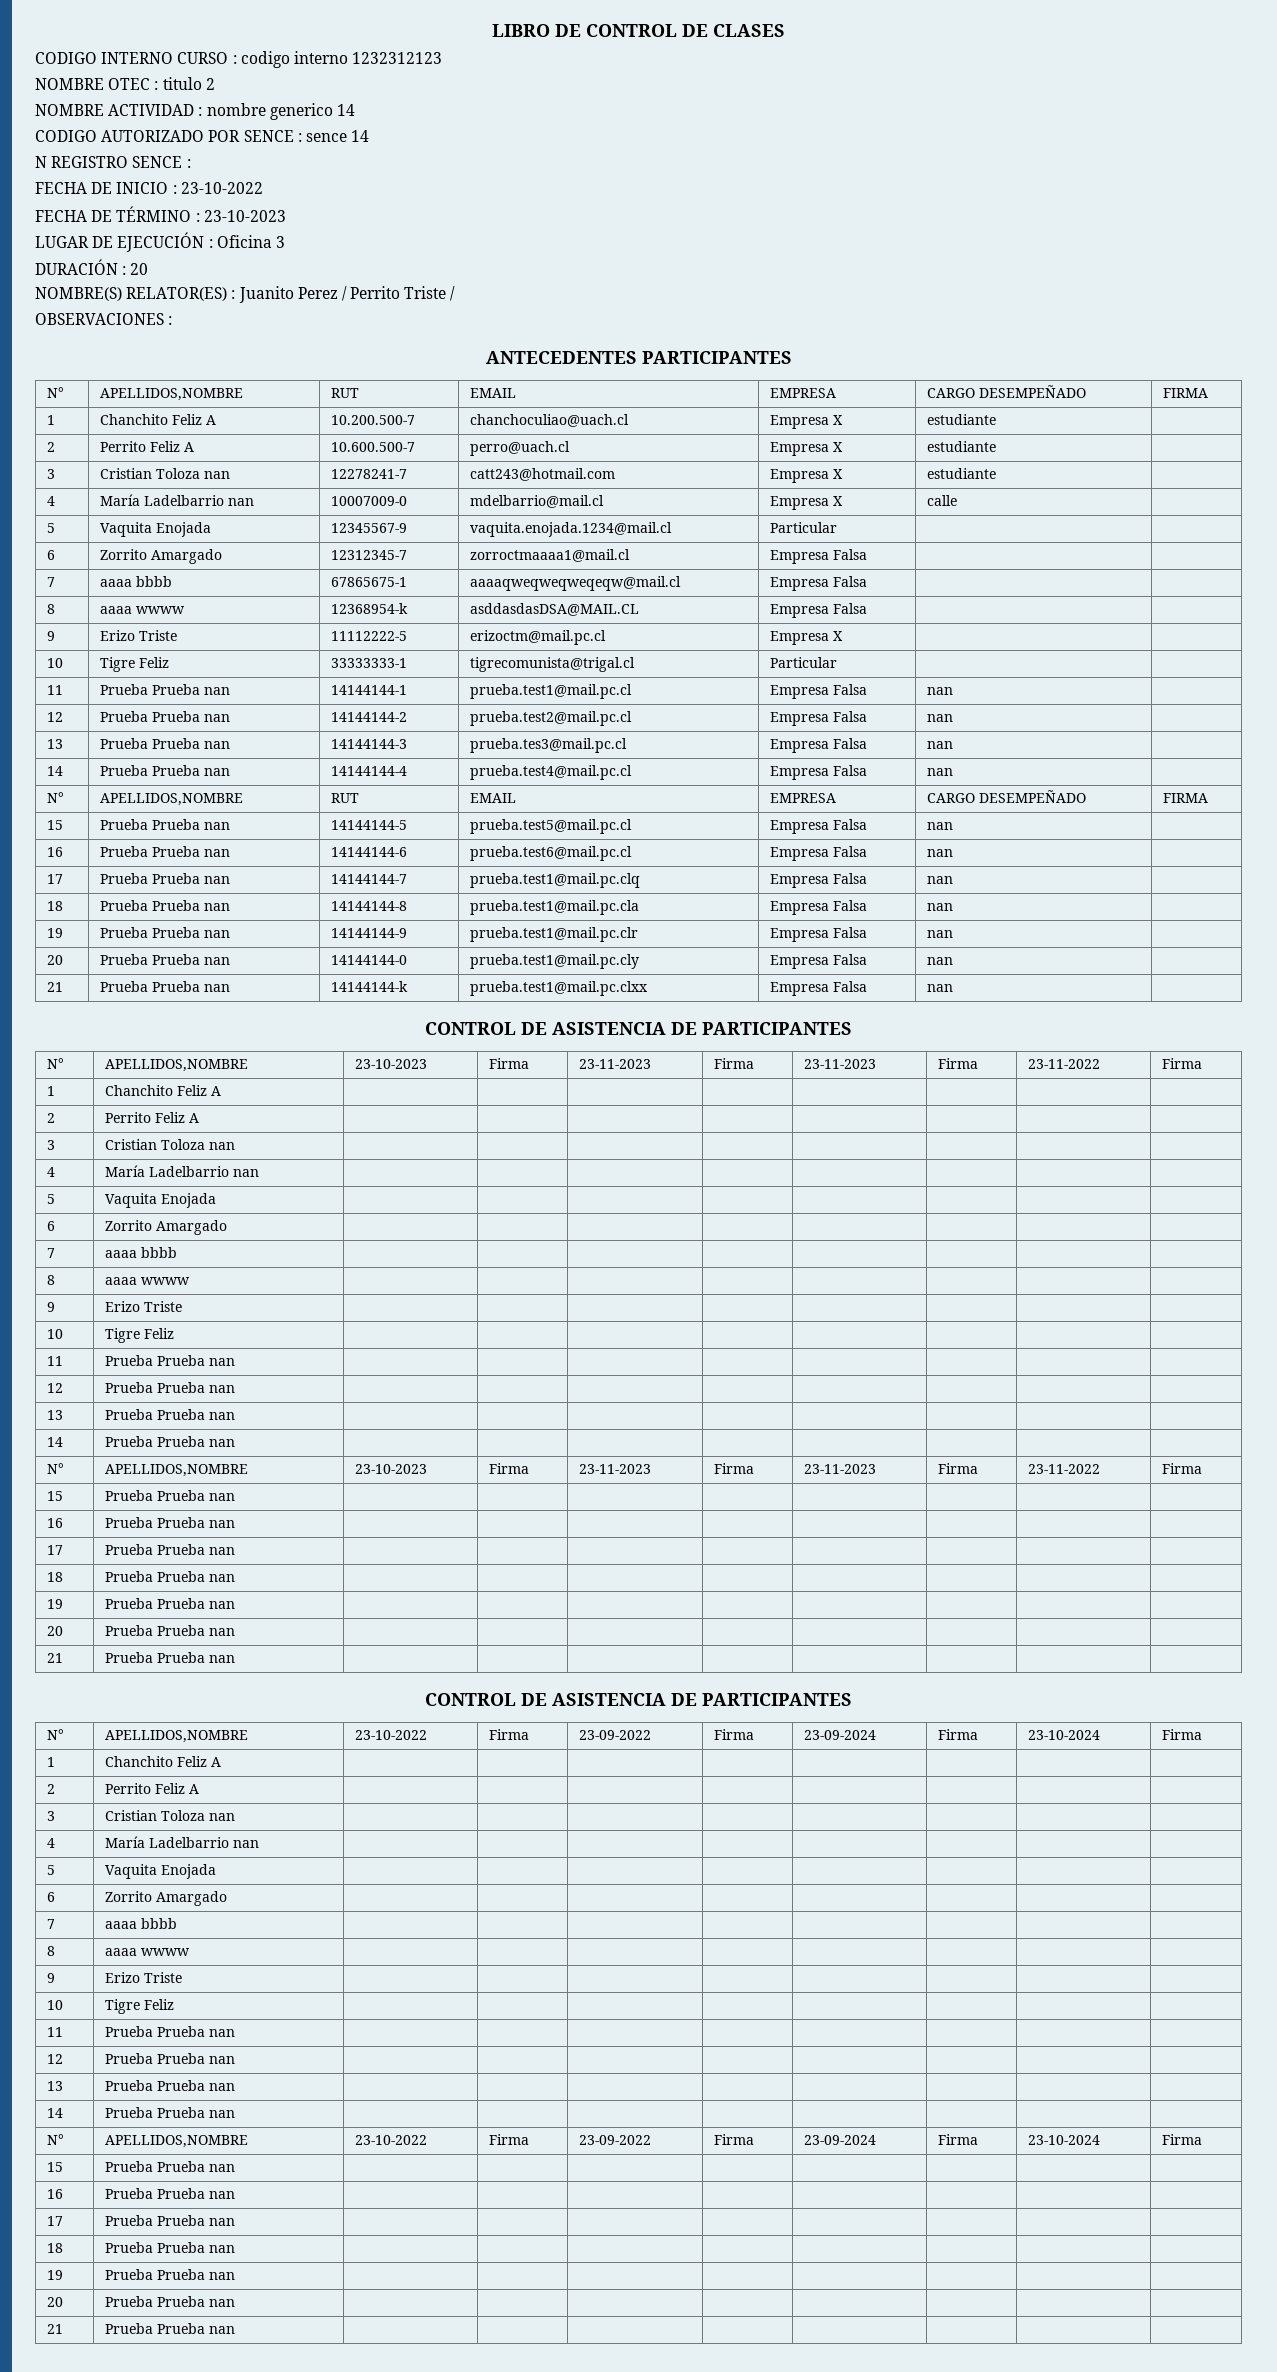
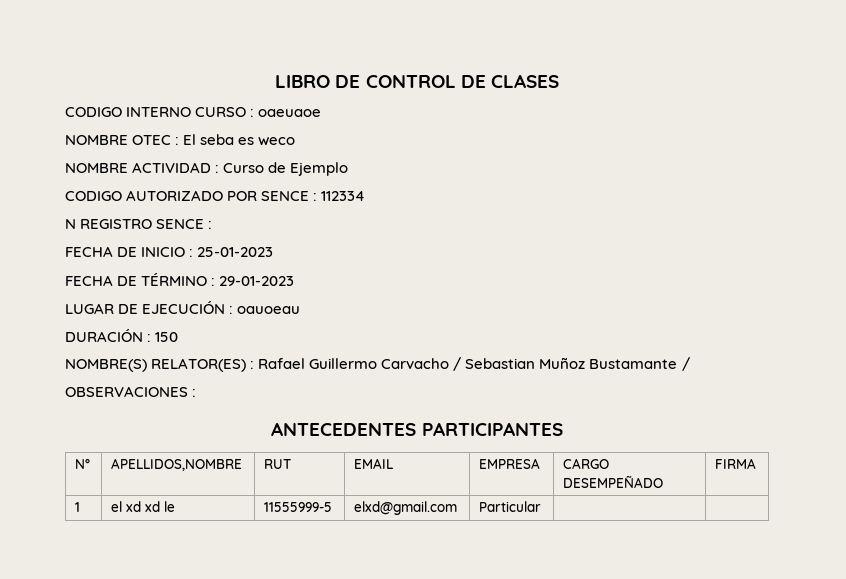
[240,51,443,68] codigo interno 1232312123 -> [258,109,322,117] oaeuaoe
[162,77,215,90] titulo 2 -> [183,134,296,146] El seba es weco
[206,103,355,120] nombre generico 14 -> [223,162,349,176] Curso de Ejemplo
[305,130,370,142] sence 14 -> [321,191,366,201] 112334
[180,182,263,194] 23-10-2022 -> [197,247,274,257] 25-01-2023
[203,210,286,222] 23-10-2023 -> [219,276,295,286] 29-01-2023
[216,235,285,248] Oficina 3 -> [237,306,301,314] oauoeau
[130,263,149,275] 20 -> [155,332,179,342] 150
[238,286,447,303] Juanito Perez / Perrito Triste -> [258,357,678,371] Rafael Guillermo Carvacho / Sebastian Muñoz Bustamante
[99,414,216,425] [330,415,415,425] [469,414,629,427] [769,415,843,429] [926,414,996,425] [46,442,55,452] [99,441,194,452] [330,442,415,452] [469,441,570,456] [769,442,843,456] [926,441,996,452] [46,469,55,479] [99,468,230,479] [330,469,407,479] [469,468,615,481] [769,469,843,483] [926,468,996,479] [46,496,55,506] [99,494,254,506] [330,496,407,506] [469,495,604,508] [769,496,843,510] [926,495,957,506] [46,523,55,533] [99,522,211,537] [330,523,407,533] [469,522,672,537] [769,522,837,533] [46,550,55,560] [99,549,222,564] [330,550,407,560] [469,549,630,562] [769,549,867,564] [46,577,55,587] [99,576,172,587] [330,577,407,587] [469,576,681,591] [769,576,867,591] [46,604,55,614] [99,606,185,614] [330,603,408,614] [469,603,639,616] [769,603,867,618] [46,631,55,641] [99,630,177,641] [330,631,407,641] [469,630,606,645] [769,631,843,645] [46,658,63,668] [99,657,169,672] [330,658,407,668] [469,657,635,672] [769,657,837,668] [46,685,63,695] [99,684,230,695] [330,685,407,695] [469,684,632,699] [769,684,867,699] [926,687,953,695] [46,712,63,722] [99,711,230,722] [330,712,407,722] [469,711,632,726] [769,711,867,726] [926,714,953,722] [46,739,63,749] [99,738,230,749] [330,739,407,749] [469,738,627,753] [769,738,867,753] [926,741,953,749] [46,766,63,776] [99,765,230,776] [330,766,407,776] [469,765,632,780] [769,765,867,780] [926,768,953,776] [46,792,64,803] [99,793,243,806] [330,793,359,803] [469,793,516,803] [769,793,836,803] [926,790,1086,803] [1162,793,1208,803] [46,820,63,830] [99,819,230,830] [330,820,407,830] [469,819,632,834] [769,819,867,834] [926,822,953,830] [46,847,63,857] [99,846,230,857] [330,847,407,857] [469,846,632,861] [769,846,867,861] [926,849,953,857] [46,874,63,884] [99,873,230,884] [330,874,407,884] [469,873,640,888] [769,873,867,888] [926,876,953,884] [46,901,63,911] [99,900,230,911] [330,901,407,911] [469,900,639,915] [769,900,867,915] [926,903,953,911] [46,928,63,938] [99,927,230,938] [330,928,407,938] [469,927,638,942] [769,927,867,942] [926,930,953,938] [46,955,63,965] [99,954,230,965] [330,955,407,965] [469,954,639,969] [769,954,867,969] [926,957,953,965] [46,982,63,992] [99,981,230,992] [330,981,408,992] [469,981,648,996] [769,981,867,996] [926,984,953,992] [425,1022,852,1035] [46,1058,64,1069] [104,1059,248,1072] [354,1059,427,1069] [488,1058,529,1069] [578,1059,651,1069] [713,1058,754,1069] [803,1059,876,1069] [937,1058,978,1069] [1027,1059,1100,1069] [1161,1058,1202,1069] [46,1086,55,1096] [104,1085,221,1096] [46,1113,55,1123] [104,1112,199,1123] [46,1140,55,1150] [104,1139,235,1150] [46,1167,55,1177] [104,1165,259,1177] [46,1194,55,1204] [104,1193,216,1208] [46,1221,55,1231] [104,1220,227,1235] [46,1248,55,1258] [104,1247,177,1258] [46,1275,55,1285] [104,1277,190,1285] [46,1302,55,1312] [104,1301,182,1312] [46,1329,63,1339] [104,1328,174,1343] [46,1356,63,1366] [104,1355,235,1366] [46,1383,63,1393] [104,1382,235,1393] [46,1410,63,1420] [104,1409,235,1420] [46,1437,63,1447] [104,1436,235,1447] [46,1463,64,1474] [104,1464,248,1477] [354,1464,427,1474] [488,1463,529,1474] [578,1464,651,1474] [713,1463,754,1474] [803,1464,876,1474] [937,1463,978,1474] [1027,1464,1100,1474] [1161,1463,1202,1474] [46,1491,63,1501] [104,1490,235,1501] [46,1518,63,1528] [104,1517,235,1528] [46,1545,63,1555] [104,1544,235,1555] [46,1572,63,1582] [104,1571,235,1582] [46,1599,63,1609] [104,1598,235,1609] [46,1626,63,1636] [104,1625,235,1636] [46,1653,63,1663] [104,1652,235,1663] [425,1693,852,1706] [46,1729,64,1740] [104,1730,248,1743] [354,1730,427,1740] [488,1729,529,1740] [578,1730,651,1740] [713,1729,754,1740] [803,1730,876,1740] [937,1729,978,1740] [1027,1730,1100,1740] [1161,1729,1202,1740] [46,1757,55,1767] [104,1756,221,1767] [46,1784,55,1794] [104,1783,199,1794] [46,1811,55,1821] [104,1810,235,1821] [46,1838,55,1848] [104,1836,259,1848] [46,1865,55,1875] [104,1864,216,1879] [46,1892,55,1902] [104,1891,227,1906] [46,1919,55,1929] [104,1918,177,1929] [46,1946,55,1956] [104,1948,190,1956] [46,1973,55,1983] [104,1972,182,1983] [46,2000,63,2010] [104,1999,174,2014] [46,2027,63,2037] [104,2026,235,2037] [46,2054,63,2064] [104,2053,235,2064] [46,2081,63,2091] [104,2080,235,2091] [46,2108,63,2118] [104,2107,235,2118] [46,2134,64,2145] [104,2135,248,2148] [354,2135,427,2145] [488,2134,529,2145] [578,2135,651,2145] [713,2134,754,2145] [803,2135,876,2145] [937,2134,978,2145] [1027,2135,1100,2145] [1161,2134,1202,2145] [46,2162,63,2172] [104,2161,235,2172] [46,2189,63,2199] [104,2188,235,2199] [46,2216,63,2226] [104,2215,235,2226] [46,2243,63,2253] [104,2242,235,2253] [46,2270,63,2280] [104,2269,235,2280] [46,2297,63,2307] [104,2296,235,2307] [46,2324,63,2334] [104,2323,235,2334] Chanchito Feliz A | 10.200.500-7 | chanchoculiao@uach.cl | Empresa X | estudiante | // 2 | Perrito Feliz A | 10.600.500-7 | perro@uach.cl | Empresa X | estudiante | // 3 | Cristian Toloza nan | 12278241-7 | catt243@hotmail.com | Empresa X | estudiante | // 4 | María Ladelbarrio nan | 10007009-0 | mdelbarrio@mail.cl | Empresa X | calle | // 5 | Vaquita Enojada | 12345567-9 | vaquita.enojada.1234@mail.cl | Particular | | // 6 | Zorrito Amargado | 12312345-7 | zorroctmaaaa1@mail.cl | Empresa Falsa | | // 7 | aaaa bbbb | 67865675-1 | aaaaqweqweqweqeqw@mail.cl | Empresa Falsa | | // 8 | aaaa wwww | 12368954-k | asddasdasDSA@MAIL.CL | Empresa Falsa | | // 9 | Erizo Triste | 11112222-5 | erizoctm@mail.pc.cl | Empresa X | | // 10 | Tigre Feliz | 33333333-1 | tigrecomunista@trigal.cl | Particular | | // 11 | Prueba Prueba nan | 14144144-1 | prueba.test1@mail.pc.cl | Empresa Falsa | nan | // 12 | Prueba Prueba nan | 14144144-2 | prueba.test2@mail.pc.cl | Empresa Falsa | nan | // 13 | Prueba Prueba nan | 14144144-3 | prueba.tes3@mail.pc.cl | Empresa Falsa | nan | // 14 | Prueba Prueba nan | 14144144-4 | prueba.test4@mail.pc.cl | Empresa Falsa | nan | // N° | APELLIDOS,NOMBRE | RUT | EMAIL | EMPRESA | CARGO DESEMPEÑADO | FIRMA // 15 | Prueba Prueba nan | 14144144-5 | prueba.test5@mail.pc.cl | Empresa Falsa | nan | // 16 | Prueba Prueba nan | 14144144-6 | prueba.test6@mail.pc.cl | Empresa Falsa | nan | // 17 | Prueba Prueba nan | 14144144-7 | prueba.test1@mail.pc.clq | Empresa Falsa | nan | // 18 | Prueba Prueba nan | 14144144-8 | prueba.test1@mail.pc.cla | Empresa Falsa | nan | // 19 | Prueba Prueba nan | 14144144-9 | prueba.test1@mail.pc.clr | Empresa Falsa | nan | // 20 | Prueba Prueba nan | 14144144-0 | prueba.test1@mail.pc.cly | Empresa Falsa | nan | // 21 | Prueba Prueba nan | 14144144-k | prueba.test1@mail.pc.clxx | Empresa Falsa | nan | // CONTROL DE ASISTENCIA DE PARTICIPANTES // N° | APELLIDOS,NOMBRE | 23-10-2023 | Firma | 23-11-2023 | Firma | 23-11-2023 | Firma | 23-11-2022 | Firma // 1 | Chanchito Feliz A | | | | | | | | // 2 | Perrito Feliz A | | | | | | | | // 3 | Cristian Toloza nan | | | | | | | | // 4 | María Ladelbarrio nan | | | | | | | | // 5 | Vaquita Enojada | | | | | | | | // 6 | Zorrito Amargado | | | | | | | | // 7 | aaaa bbbb | | | | | | | | // 8 | aaaa wwww | | | | | | | | // 9 | Erizo Triste | | | | | | | | // 10 | Tigre Feliz | | | | | | | | // 11 | Prueba Prueba nan | | | | | | | | // 12 | Prueba Prueba nan | | | | | | | | // 13 | Prueba Prueba nan | | | | | | | | // 14 | Prueba Prueba nan | | | | | | | | // N° | APELLIDOS,NOMBRE | 23-10-2023 | Firma | 23-11-2023 | Firma | 23-11-2023 | Firma | 23-11-2022 | Firma // 15 | Prueba Prueba nan | | | | | | | | // 16 | Prueba Prueba nan | | | | | | | | // 17 | Prueba Prueba nan | | | | | | | | // 18 | Prueba Prueba nan | | | | | | | | // 19 | Prueba Prueba nan | | | | | | | | // 20 | Prueba Prueba nan | | | | | | | | // 21 | Prueba Prueba nan | | | | | | | | // CONTROL DE ASISTENCIA DE PARTICIPANTES // N° | APELLIDOS,NOMBRE | 23-10-2022 | Firma | 23-09-2022 | Firma | 23-09-2024 | Firma | 23-10-2024 | Firma // 1 | Chanchito Feliz A | | | | | | | | // 2 | Perrito Feliz A | | | | | | | | // 3 | Cristian Toloza nan | | | | | | | | // 4 | María Ladelbarrio nan | | | | | | | | // 5 | Vaquita Enojada | | | | | | | | // 6 | Zorrito Amargado | | | | | | | | // 7 | aaaa bbbb | | | | | | | | // 8 | aaaa wwww | | | | | | | | // 9 | Erizo Triste | | | | | | | | // 10 | Tigre Feliz | | | | | | | | // 11 | Prueba Prueba nan | | | | | | | | // 12 | Prueba Prueba nan | | | | | | | | // 13 | Prueba Prueba nan | | | | | | | | // 14 | Prueba Prueba nan | | | | | | | | // N° | APELLIDOS,NOMBRE | 23-10-2022 | Firma | 23-09-2022 | Firma | 23-09-2024 | Firma | 23-10-2024 | Firma // 15 | Prueba Prueba nan | | | | | | | | // 16 | Prueba Prueba nan | | | | | | | | // 17 | Prueba Prueba nan | | | | | | | | // 18 | Prueba Prueba nan | | | | | | | | // 19 | Prueba Prueba nan | | | | | | | | // 20 | Prueba Prueba nan | | | | | | | | // 21 | Prueba Prueba nan | | | | | | -> [111,501,176,512] [264,502,333,512] [354,501,458,515] [479,501,542,512] el xd xd le | 11555999-5 | elxd@gmail.com | Particular

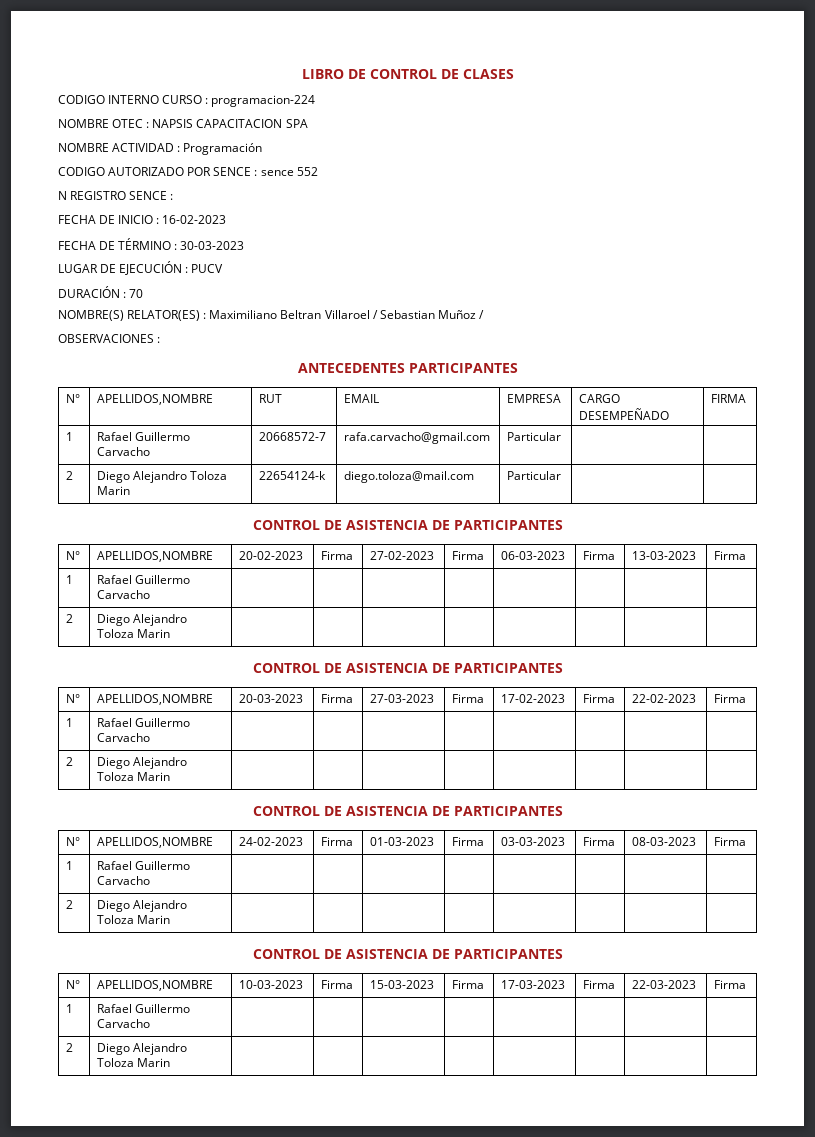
[258,109,322,117] oaeuaoe -> [211,95,316,107] programacion-224
[183,134,296,146] El seba es weco -> [152,119,308,128] NAPSIS CAPACITACION SPA
[223,162,349,176] Curso de Ejemplo -> [183,143,263,155] Programación
[321,191,366,201] 112334 -> [260,167,318,176] sence 552
[197,247,274,257] 25-01-2023 -> [162,215,227,224] 16-02-2023
[219,276,295,286] 29-01-2023 -> [180,241,245,250] 30-03-2023
[237,306,301,314] oauoeau -> [191,264,224,273] PUCV
[155,332,179,342] 150 -> [129,289,144,298] 70
[258,358,450,369] Rafael Guillermo Carvacho -> [209,310,370,319] Maximiliano Beltran Villaroel
[589,359,678,369] Bustamante -> (476, 314) none
[111,501,176,512] [264,502,333,512] [354,501,458,515] [479,501,542,512] el xd xd le | 11555999-5 | elxd@gmail.com | Particular -> [97,432,191,441] [97,447,151,456] [259,432,327,441] [344,432,491,444] [507,432,562,441] [66,471,74,480] [97,471,228,483] [97,486,131,495] [259,471,327,480] [344,471,475,483] [507,471,562,480] [252,520,563,530] [66,551,81,560] [97,551,214,562] [239,551,304,560] [321,551,354,560] [370,551,435,560] [452,551,485,560] [501,551,566,560] [583,551,616,560] [632,551,697,560] [714,551,747,560] [66,575,74,584] [97,575,191,584] [97,590,151,599] [66,614,74,623] [97,614,188,626] [97,629,171,638] [252,663,563,673] [66,694,81,703] [97,694,214,705] [239,694,304,703] [321,694,354,703] [370,694,435,703] [452,694,485,703] [501,694,566,703] [583,694,616,703] [632,694,697,703] [714,694,747,703] [66,718,74,727] [97,718,191,727] [97,733,151,742] [66,757,74,766] [97,757,188,769] [97,772,171,781] [252,806,563,816] [66,837,81,846] [97,837,214,848] [239,837,304,846] [321,837,354,846] [370,837,435,846] [452,837,485,846] [501,837,566,846] [583,837,616,846] [632,837,697,846] [714,837,747,846] [66,861,74,870] [97,861,191,870] [97,876,151,885] [66,900,74,909] [97,900,188,912] [97,915,171,924] [252,949,563,959] [66,980,81,989] [97,980,214,991] [239,980,304,989] [321,980,354,989] [370,980,435,989] [452,980,485,989] [501,980,566,989] [583,980,616,989] [632,980,697,989] [714,980,747,989] [66,1004,74,1013] [97,1004,191,1013] [97,1019,151,1028] [66,1043,74,1052] [97,1043,188,1055] [97,1058,171,1067] Rafael Guillermo Carvacho | 20668572-7 | rafa.carvacho@gmail.com | Particular | | // 2 | Diego Alejandro Toloza Marin | 22654124-k | diego.toloza@mail.com | Particular | | // CONTROL DE ASISTENCIA DE PARTICIPANTES // N° | APELLIDOS,NOMBRE | 20-02-2023 | Firma | 27-02-2023 | Firma | 06-03-2023 | Firma | 13-03-2023 | Firma // 1 | Rafael Guillermo Carvacho | | | | | | | | // 2 | Diego Alejandro Toloza Marin | | | | | | | | // CONTROL DE ASISTENCIA DE PARTICIPANTES // N° | APELLIDOS,NOMBRE | 20-03-2023 | Firma | 27-03-2023 | Firma | 17-02-2023 | Firma | 22-02-2023 | Firma // 1 | Rafael Guillermo Carvacho | | | | | | | | // 2 | Diego Alejandro Toloza Marin | | | | | | | | // CONTROL DE ASISTENCIA DE PARTICIPANTES // N° | APELLIDOS,NOMBRE | 24-02-2023 | Firma | 01-03-2023 | Firma | 03-03-2023 | Firma | 08-03-2023 | Firma // 1 | Rafael Guillermo Carvacho | | | | | | | | // 2 | Diego Alejandro Toloza Marin | | | | | | | | // CONTROL DE ASISTENCIA DE PARTICIPANTES // N° | APELLIDOS,NOMBRE | 10-03-2023 | Firma | 15-03-2023 | Firma | 17-03-2023 | Firma | 22-03-2023 | Firma // 1 | Rafael Guillermo Carvacho | | | | | | | | // 2 | Diego Alejandro Toloza Marin | | | | | |

